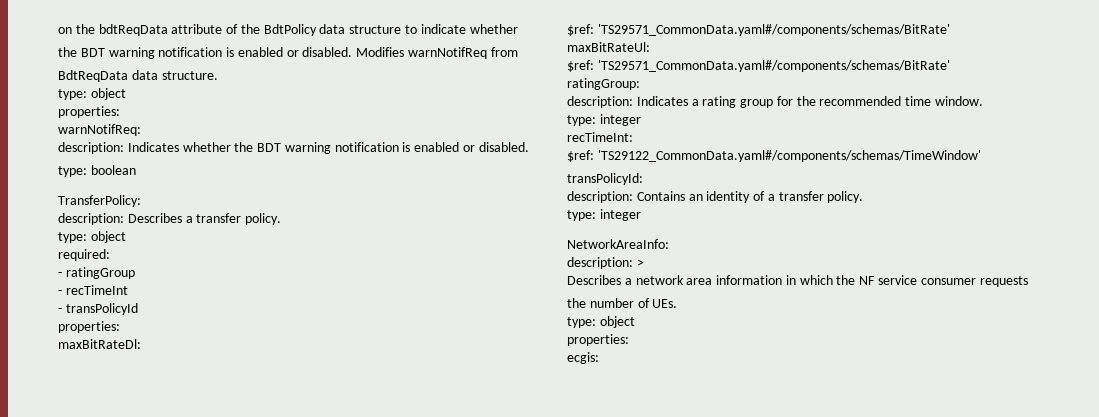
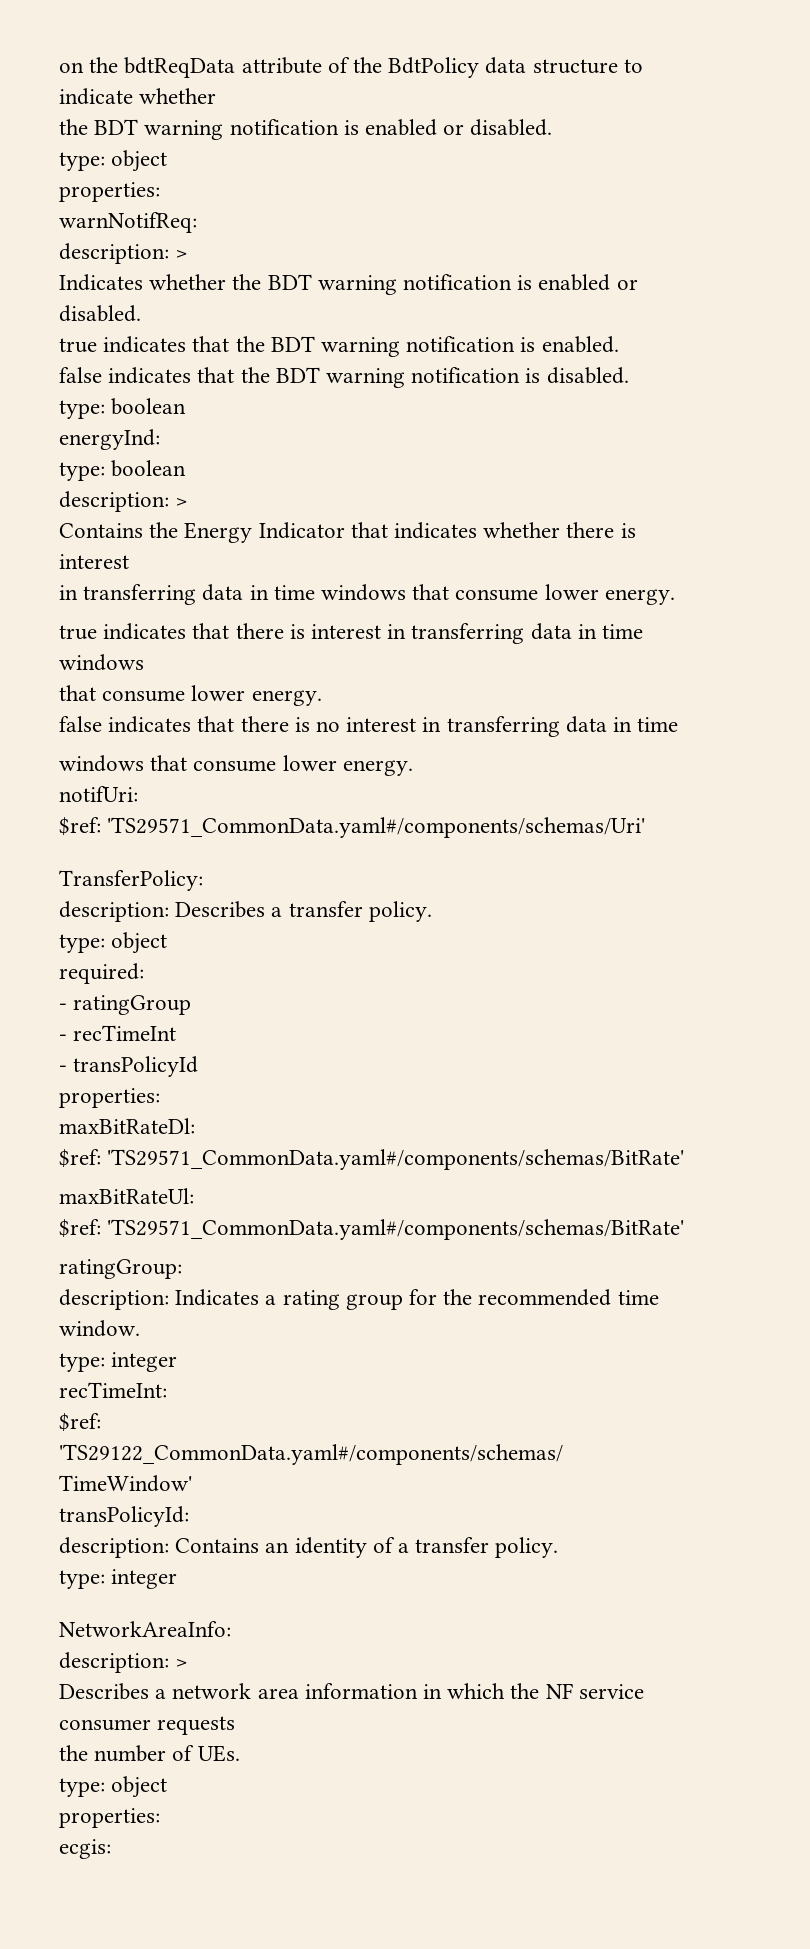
[356,47,518,59] [58,70,218,82] Modifies warnNotifReq from // BdtReqData data structure. -> (553, 127) none
(124, 148) none -> [175,250,189,259] > //
[58,165,136,177] type: boolean -> [59,336,619,357] [59,367,629,388] [59,398,187,419] [59,429,160,450] [59,460,187,481] [59,491,189,512] [59,522,636,543] [59,554,129,569] [59,584,675,605] [59,623,644,644] [59,654,144,671] [59,685,322,706] [59,716,679,737] [59,755,413,776] [59,786,138,802] [59,817,646,838] true indicates that the BDT warning notification is enabled. // false indicates that the BDT warning notification is disabled. // type: boolean // energyInd: // type: boolean // description: > // Contains the Energy Indicator that indicates whether there is interest // in transferring data in time windows that consume lower energy. // true indicates that there is interest in transferring data in time windows // that consume lower energy. // false indicates that there is no interest in transferring data in time // windows that consume lower energy. // notifUri: // $ref: 'TS29571_CommonData.yaml#/components/schemas/Uri'

